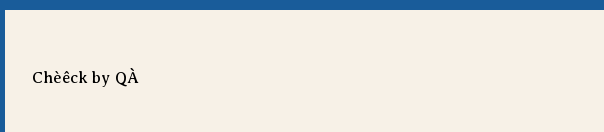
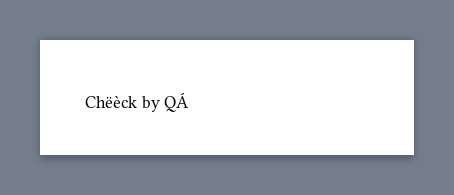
[32,68,139,87] Chèêck by QÀ -> [85,92,190,112] Chëèck by QÁ

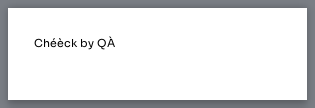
[85,92,190,112] Chëèck by QÁ -> [34,36,115,50] Chéèck by QÀ

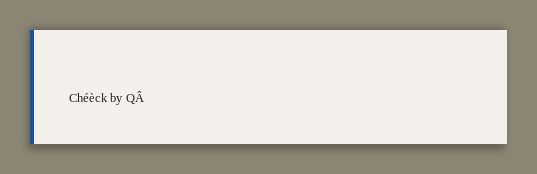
[97,36,115,50] QÀ -> [125,91,144,104] QÂ

